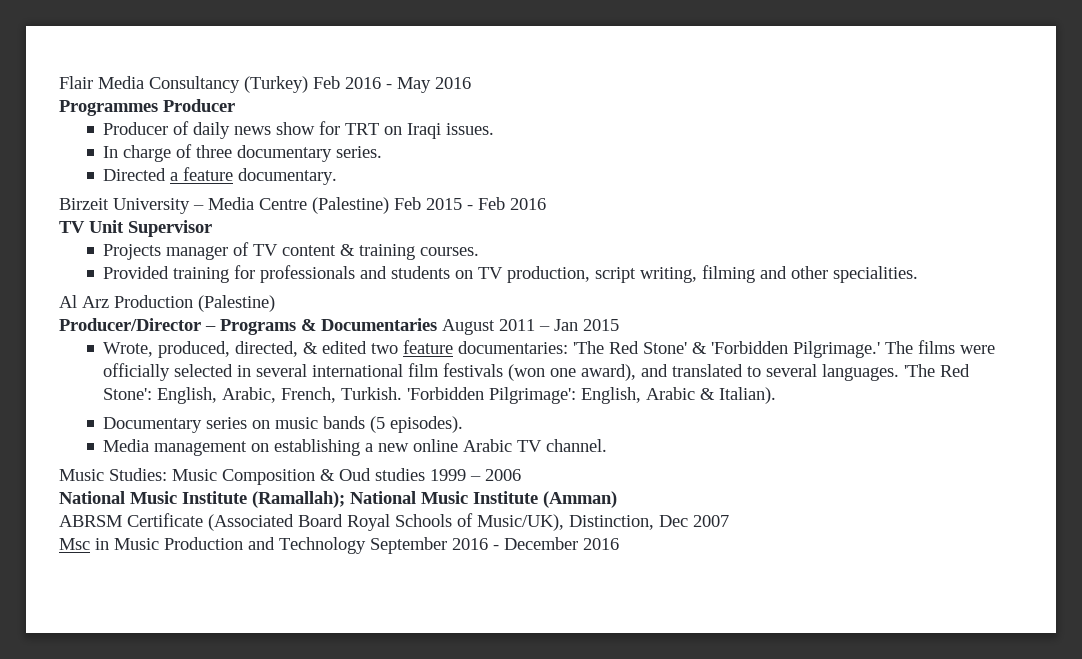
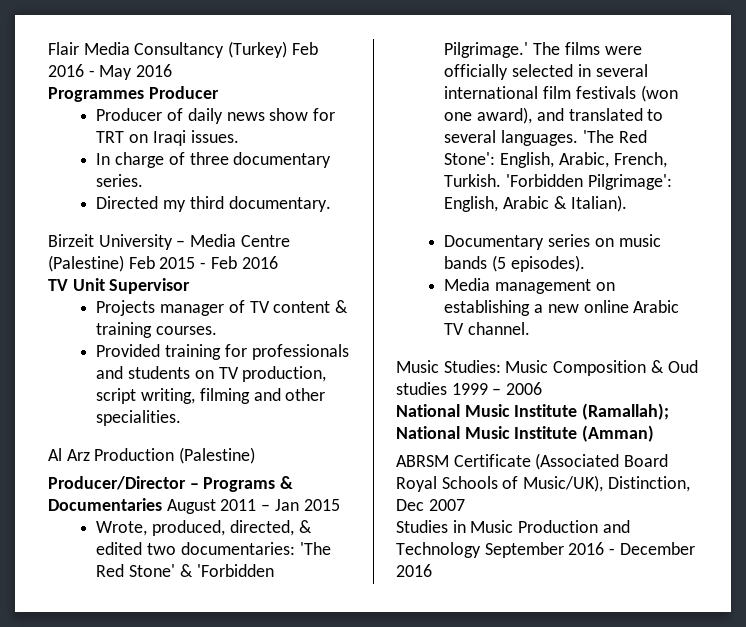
[170,167,234,181] a feature -> [163,196,224,212] my third
[403,340,454,354] feature -> (177, 549) none
[59,538,90,550] Msc -> [396,520,448,533] Studies

